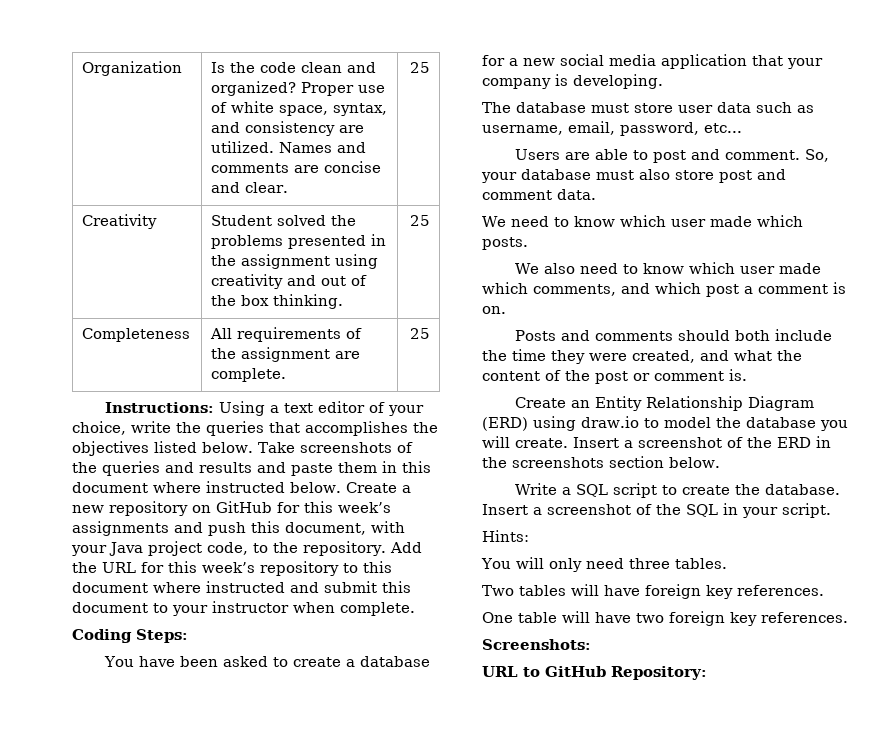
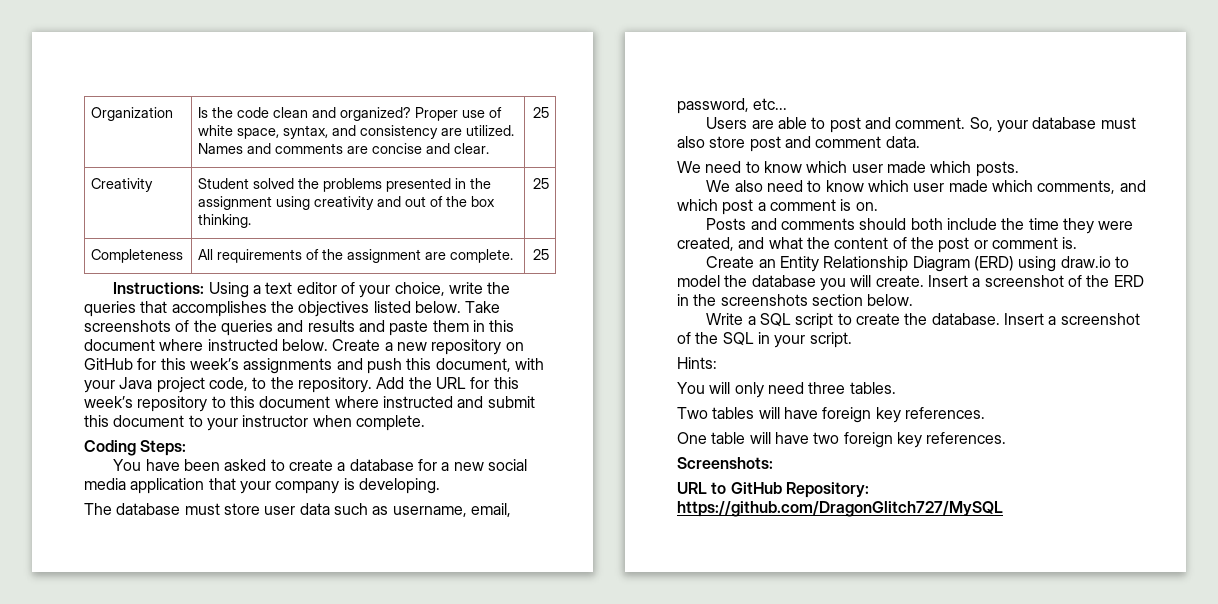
(707, 673) none -> [677,501,1003,517] https://github.com/DragonGlitch727/MySQL

